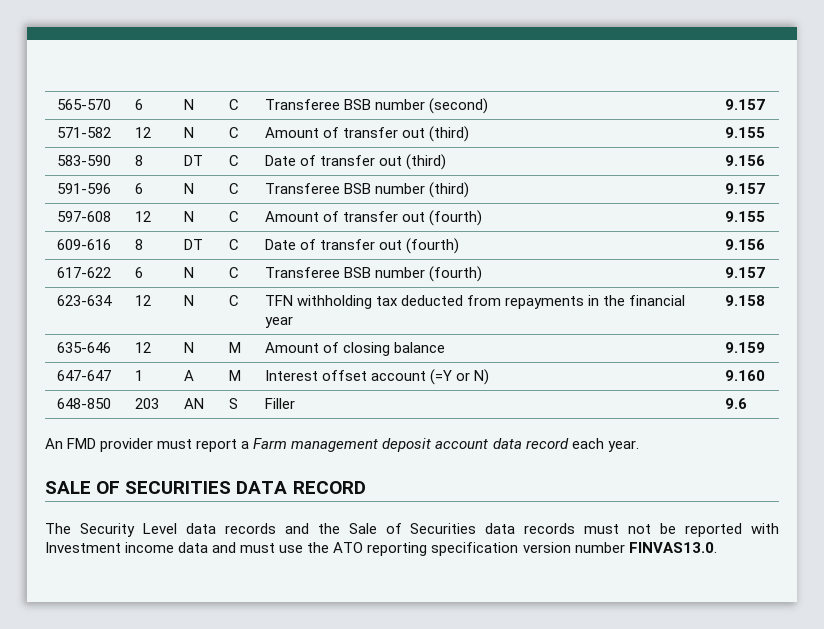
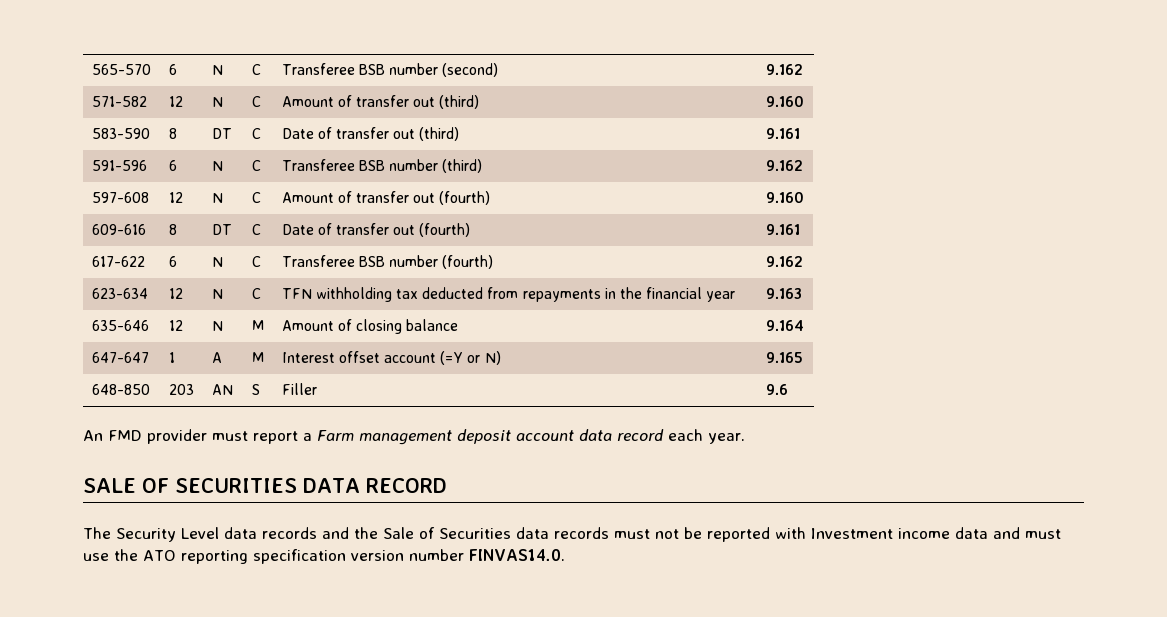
[724,99,765,110] 9.157 -> [765,64,803,75] 9.162
[724,127,765,138] 9.155 -> [765,96,804,107] 9.160
[724,155,765,166] 9.156 -> [765,128,800,139] 9.161
[724,183,765,194] 9.157 -> [765,160,803,171] 9.162
[724,211,765,222] 9.155 -> [765,192,804,203] 9.160
[724,239,765,250] 9.156 -> [765,224,800,235] 9.161
[724,267,765,278] 9.157 -> [765,256,803,267] 9.162
[724,295,765,306] 9.158 -> [765,288,802,299] 9.163
[724,342,765,353] 9.159 -> [765,320,804,331] 9.164
[724,370,765,381] 9.160 -> [765,352,803,363] 9.165
[628,542,717,553] FINVAS13.0. -> [469,549,565,561] FINVAS14.0.

